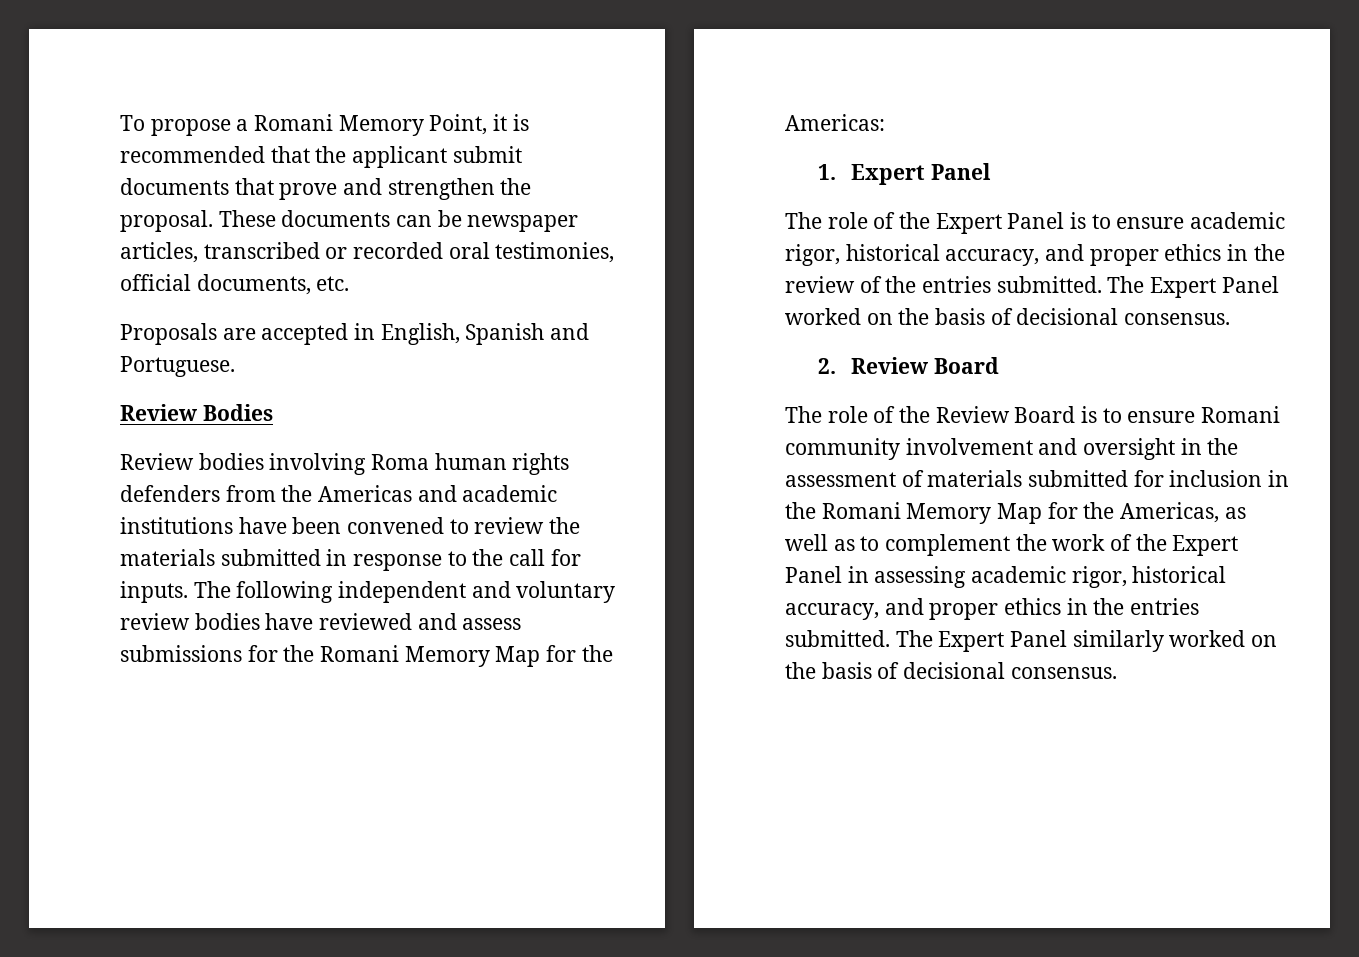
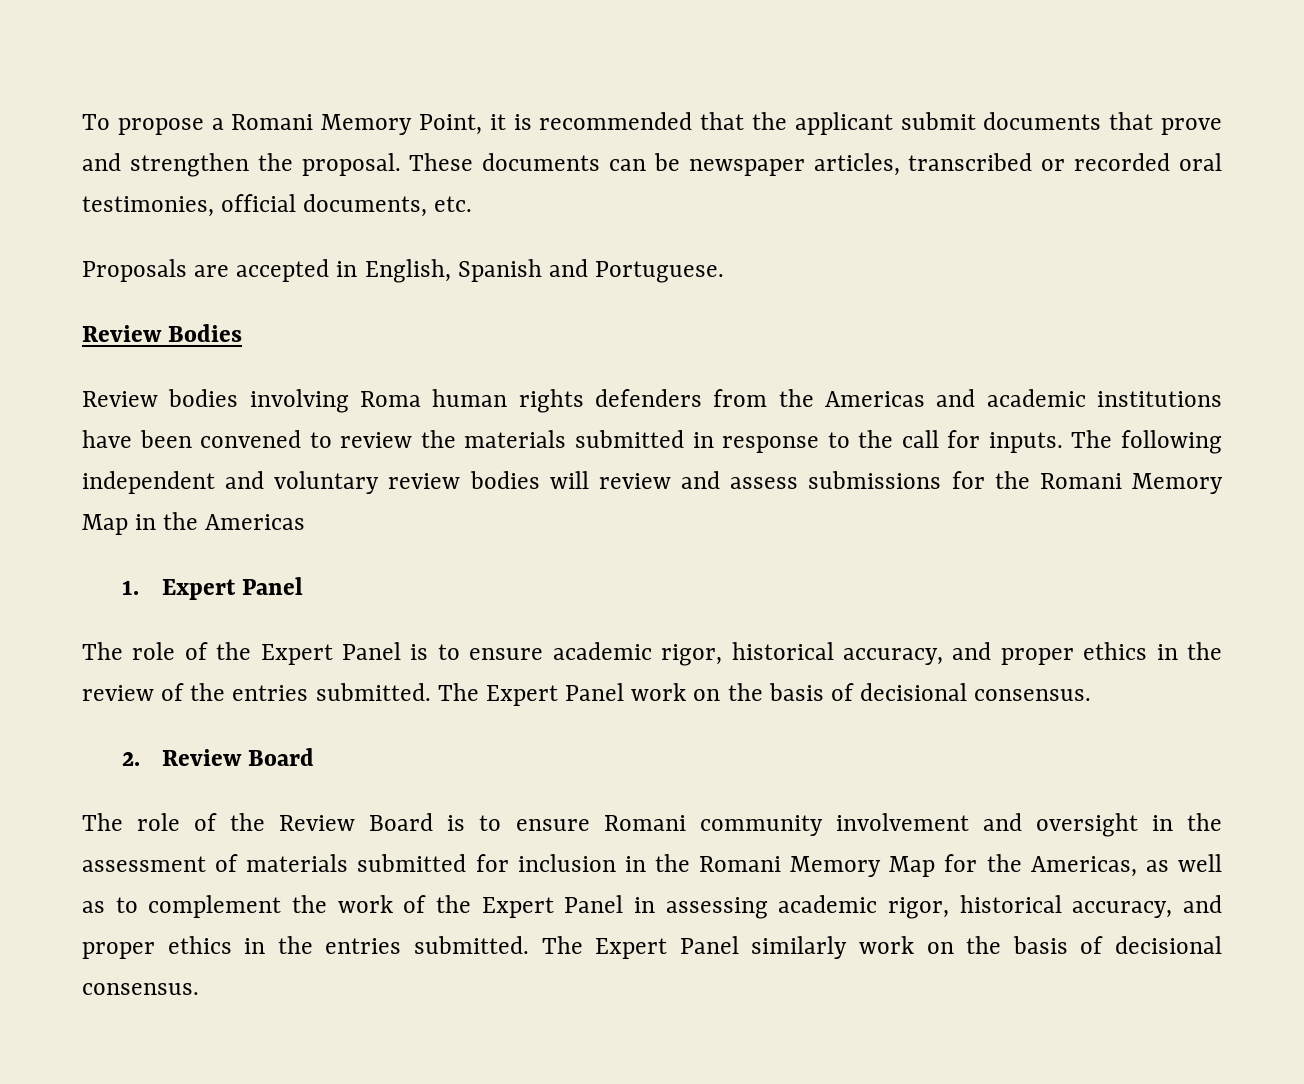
[265,613,413,630] have reviewed -> [549,471,671,489] will review
[546,645,613,662] [785,114,885,131] for the Americas: -> [135,512,306,530] in the Americas
[785,308,861,325] worked -> [631,683,687,701] work
[1169,630,1246,647] worked -> [859,936,915,954] work

